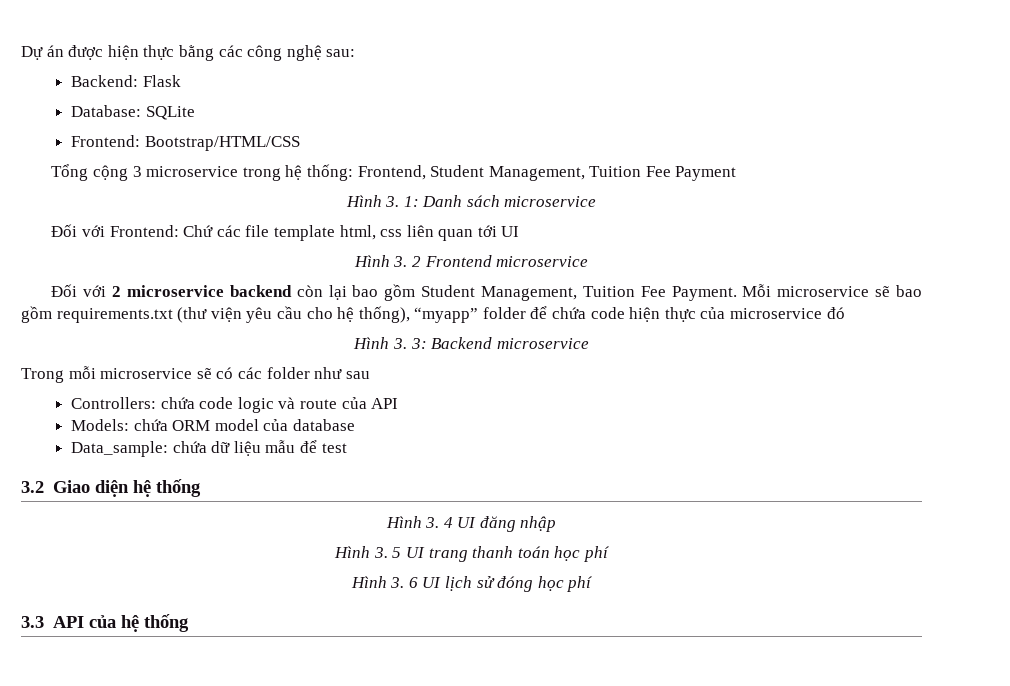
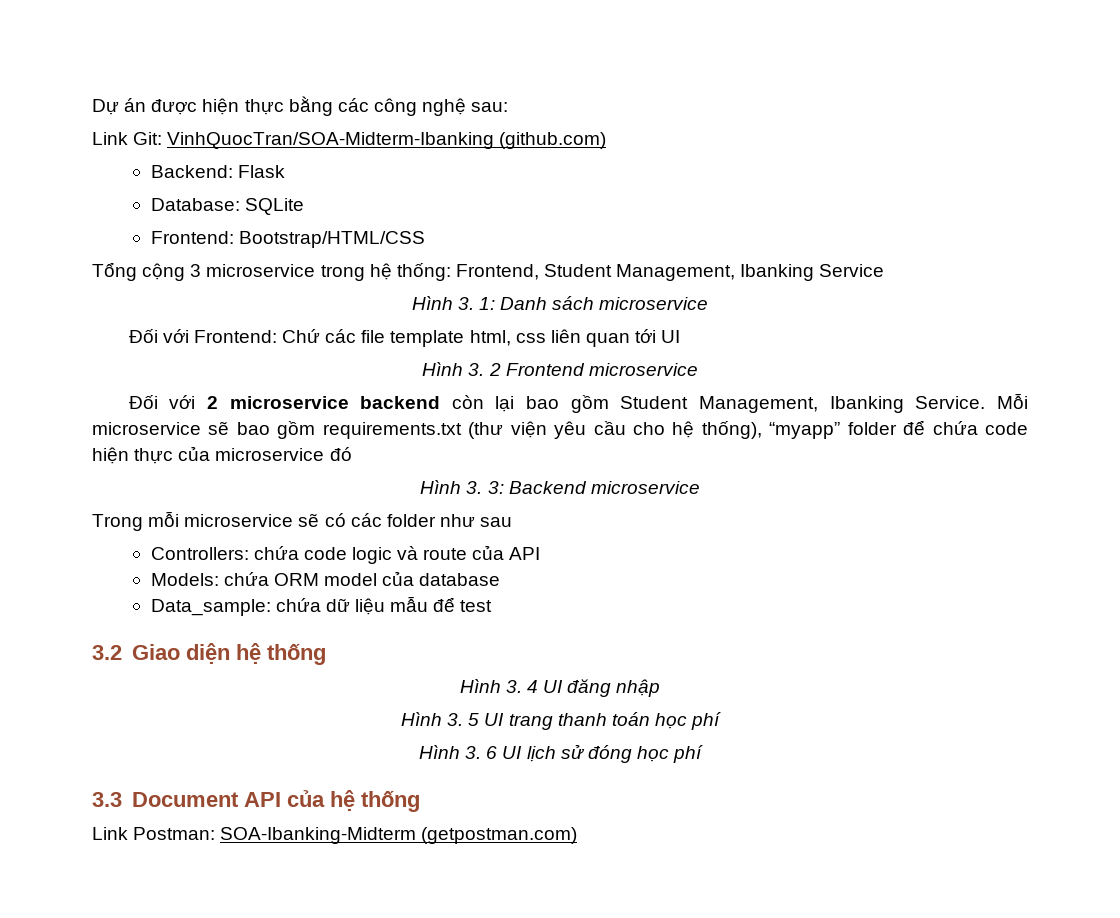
(356, 53) none -> [92,132,607,149] // Link Git: VinhQuocTran/SOA-Midterm-Ibanking (github.com)
[589,166,737,181] Tuition Fee Payment -> [740,264,885,281] Ibanking Service
[582,286,737,301] Tuition Fee Payment. -> [829,396,986,413] Ibanking Service.
(44, 622) none -> [131,792,239,807] Document
(189, 623) none -> [92,827,578,844] // Link Postman: SOA-Ibanking-Midterm (getpostman.com)

